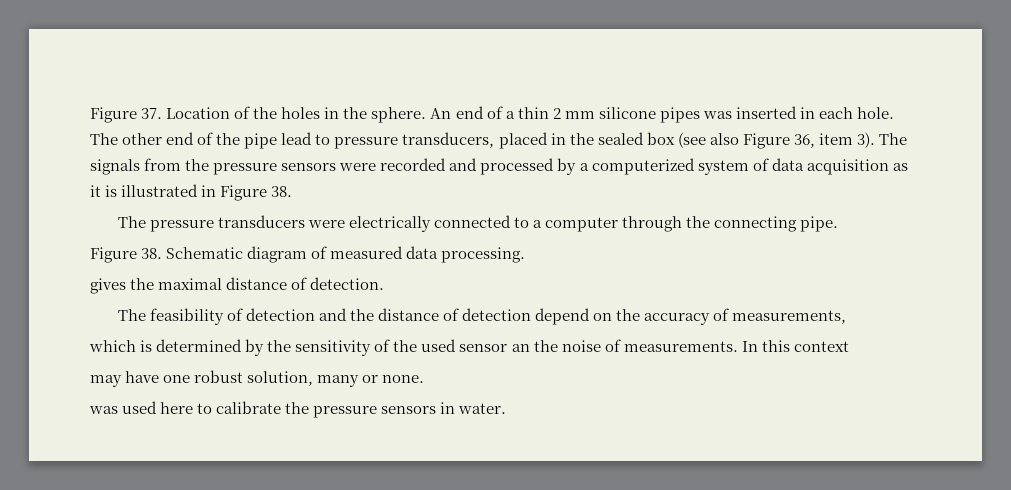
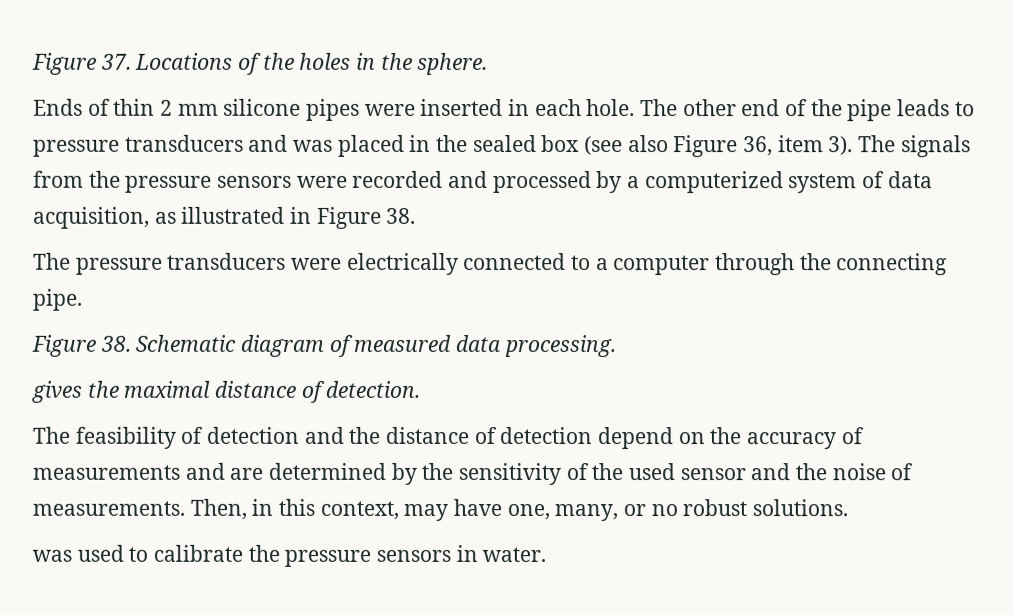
[166,107,231,119] Location -> [135,52,234,70] Locations
[430,106,515,119] An end of a -> [33,98,111,116] // Ends of
[702,111,732,119] was -> [364,103,416,116] were
[281,132,313,145] lead -> [897,99,951,117] leads
[402,132,495,148] transducers, -> [124,134,334,152] transducers and was
[806,159,908,175] [90,185,118,197] acquisition as it is -> [33,206,177,229] acquisition, as
[732,310,847,324] [89,340,153,352] measurements, // which is -> [32,462,264,480] measurements and are
[511,344,530,352] an -> [750,463,791,481] and
[741,340,849,352] [90,370,425,387] In this context // may have one robust solution, many or none. -> [189,498,849,522] Then, in this context, may have one, many, or no robust solutions.
[160,402,194,414] here -> (124, 553) none

